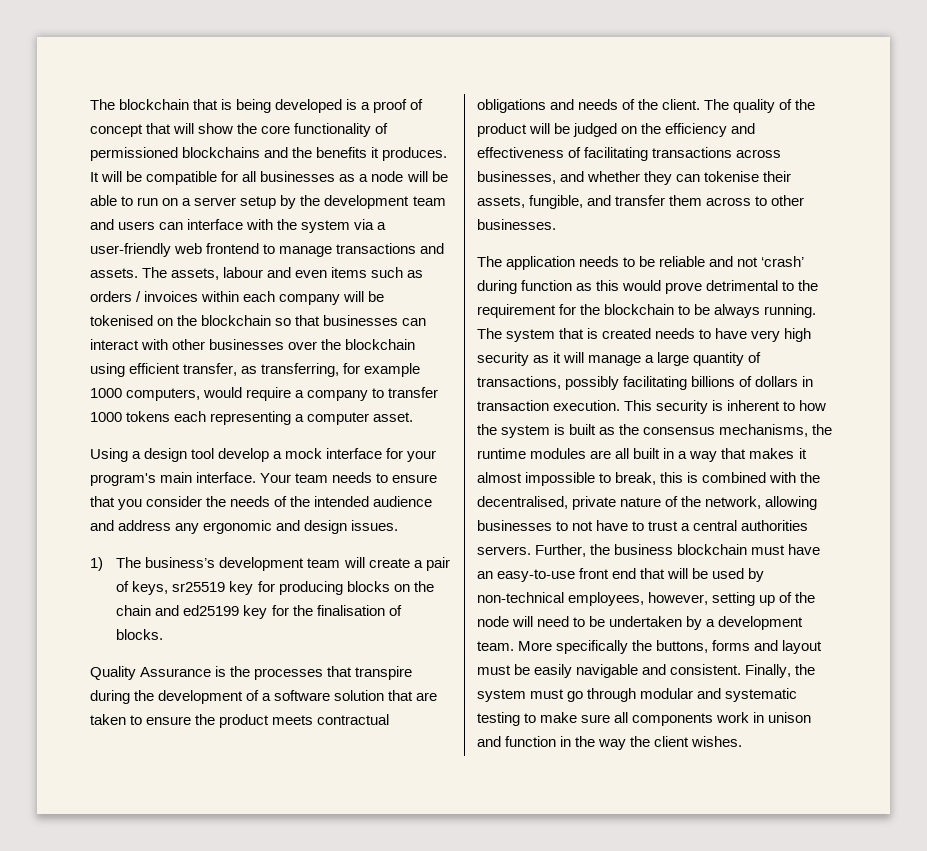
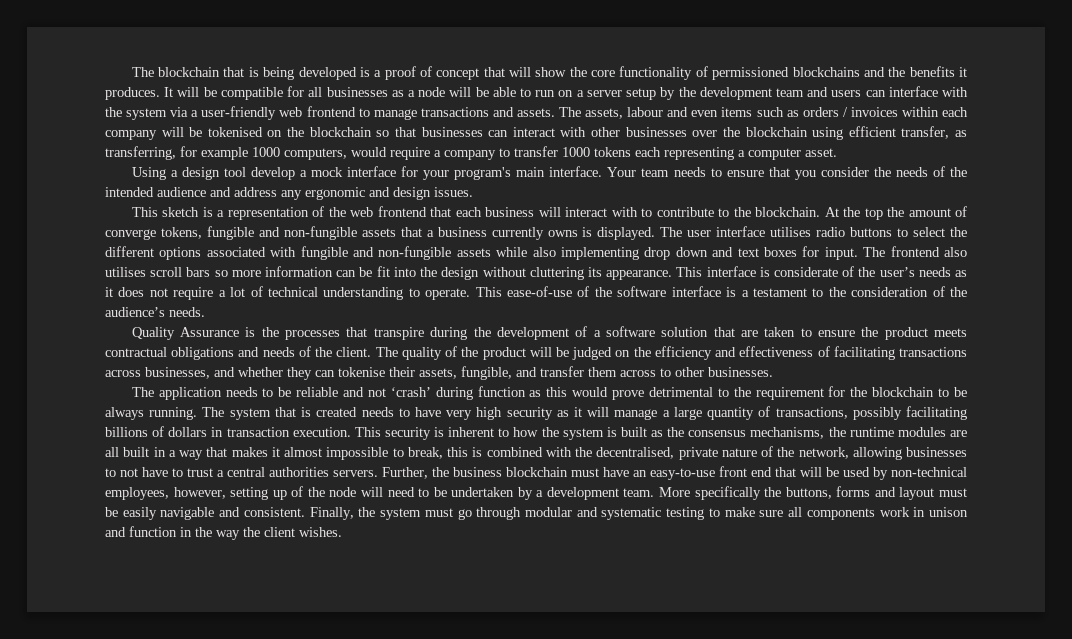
[90,557,450,571] [116,581,434,595] [116,605,402,619] [116,629,164,640] 1) The business’s development team will create a pair of keys, sr25519 key for producing blocks on the chain and ed25199 key for the finalisation of blocks. -> [131,206,968,220] [105,226,968,240] [105,246,967,260] [105,266,968,280] [105,286,967,300] [105,307,205,317] This sketch is a representation of the web frontend that each business will interact with to contribute to the blockchain. At the top the amount of converge tokens, fungible and non-fungible assets that a business currently owns is displayed. The user interface utilises radio buttons to select the different options associated with fungible and non-fungible assets while also implementing drop down and text boxes for input. The frontend also utilises scroll bars so more information can be fit into the design without cluttering its appearance. This interface is considerate of the user’s needs as it does not require a lot of technical understanding to operate. This ease-of-use of the software interface is a testament to the consideration of the audience’s needs.

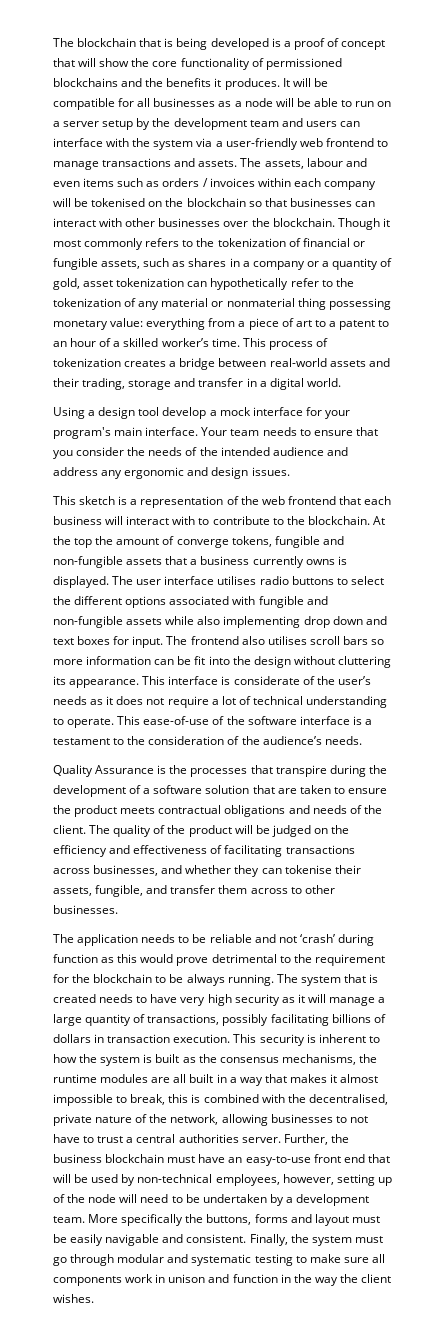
[745,126,967,140] [105,146,837,160] blockchain using efficient transfer, as transferring, for example 1000 computers, would require a company to transfer 1000 tokens each representing a computer asset. -> [272,218,390,230] [53,238,365,250] [53,258,393,270] [53,278,354,290] [53,298,391,310] [53,318,390,330] [53,338,328,350] [53,358,390,370] [53,378,341,390] blockchain. Though it most commonly refers to the tokenization of financial or fungible assets, such as shares in a company or a quantity of gold, asset tokenization can hypothetically refer to the tokenization of any material or nonmaterial thing possessing monetary value: everything from a piece of art to a patent to an hour of a skilled worker’s time. This process of tokenization creates a bridge between real-world assets and their trading, storage and transfer in a digital world.
[333,470,378,477] servers. -> [241,1137,281,1143] server.

